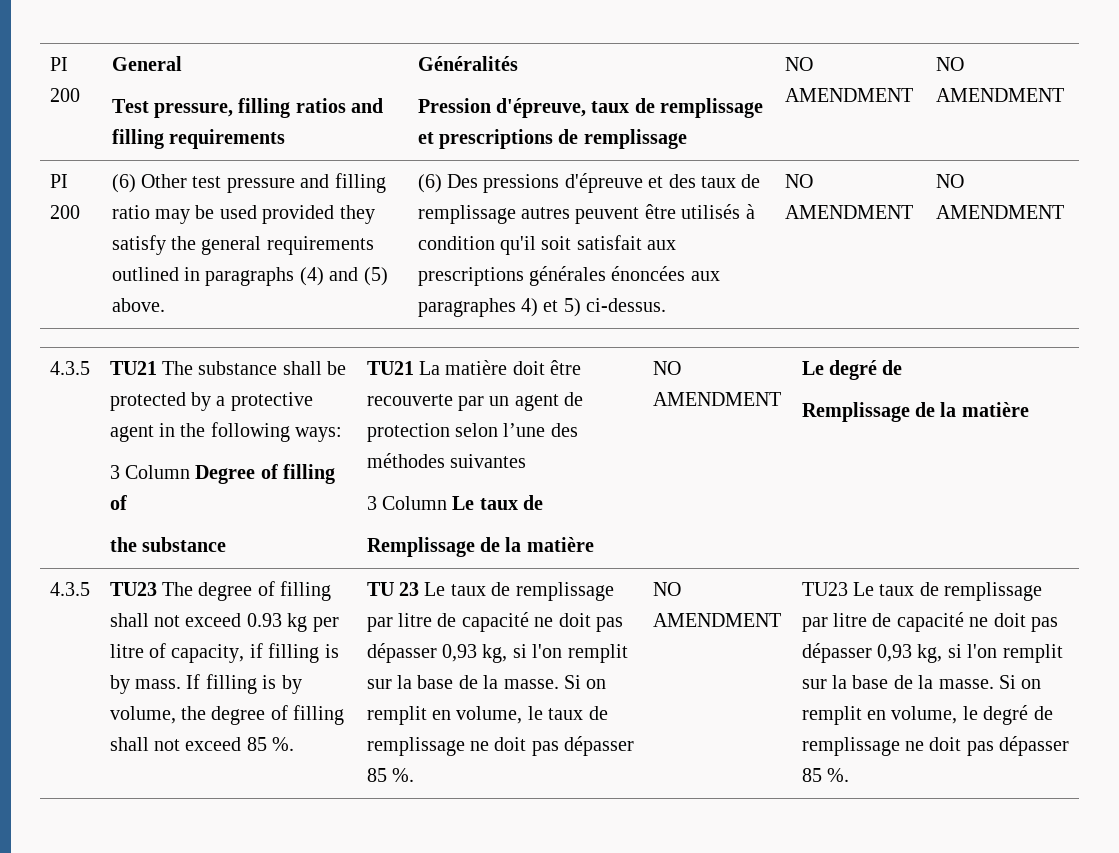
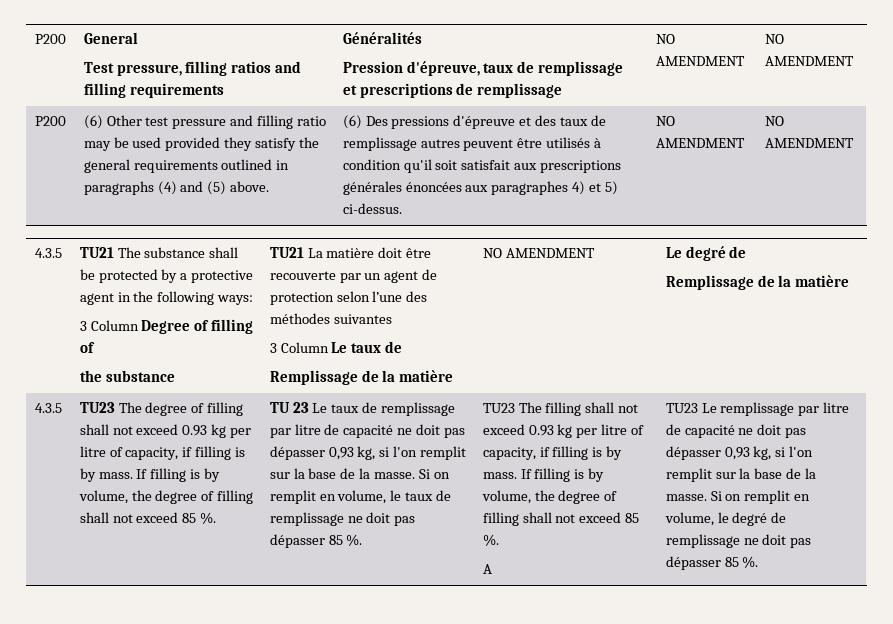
[49,57,68,71] [49,88,80,102] PI 200 -> [34,34,66,44] P200
[49,174,68,188] [49,205,80,219] PI 200 -> [34,116,66,126] P200
[652,582,681,596] [652,613,781,627] NO AMENDMENT -> [482,402,639,416] [482,424,645,438] [482,446,623,460] [482,468,605,482] [481,490,618,504] [482,512,640,526] [482,534,499,546] [482,564,492,574] TU23 The filling shall not exceed 0.93 kg per litre of capacity, if filling is by mass. If filling is by volume, the degree of filling shall not exceed 85 %. // A
[879,582,939,596] taux de -> (717, 408) none

